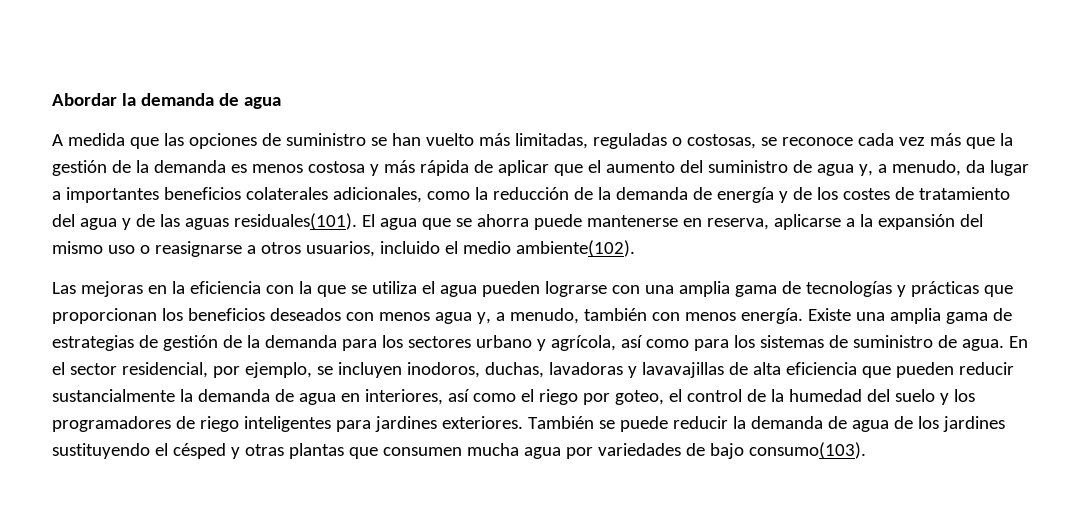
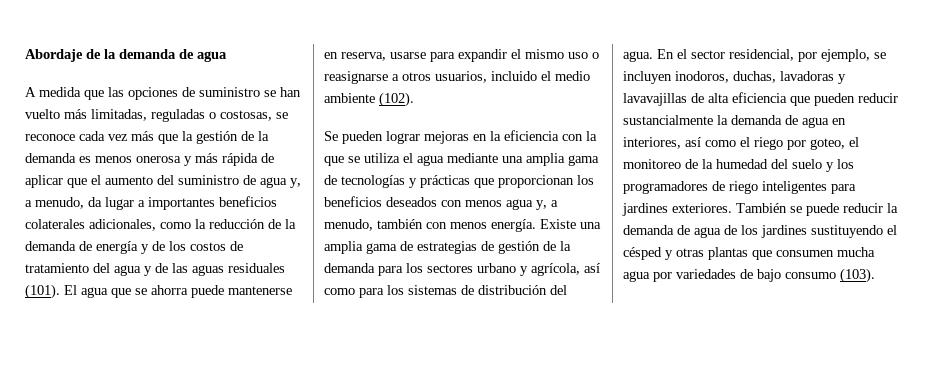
[52,93,117,106] Abordar -> [25,49,101,62] Abordaje de
[307,161,365,173] costosa -> [136,156,181,163] onerosa
[842,188,890,200] costes -> [190,242,226,251] costos
[233,213,357,230] residuales(101). -> [228,263,285,273] [25,284,60,299] residuales (101).
[773,214,983,230] aplicarse a la expansión del -> [390,49,521,62] usarse para expandir el
[515,240,635,257] [52,282,76,294] ambiente(102). // Las -> [324,92,414,107] [324,131,420,144] ambiente (102). // Se pueden lograr
[481,281,640,297] pueden lograrse con -> [447,153,498,163] mediante
[852,335,957,348] suministro de -> [478,285,567,295] distribución del
[686,389,742,402] control -> [623,159,681,169] monitoreo
[748,442,866,459] consumo(103). -> [785,268,875,283] consumo (103).

